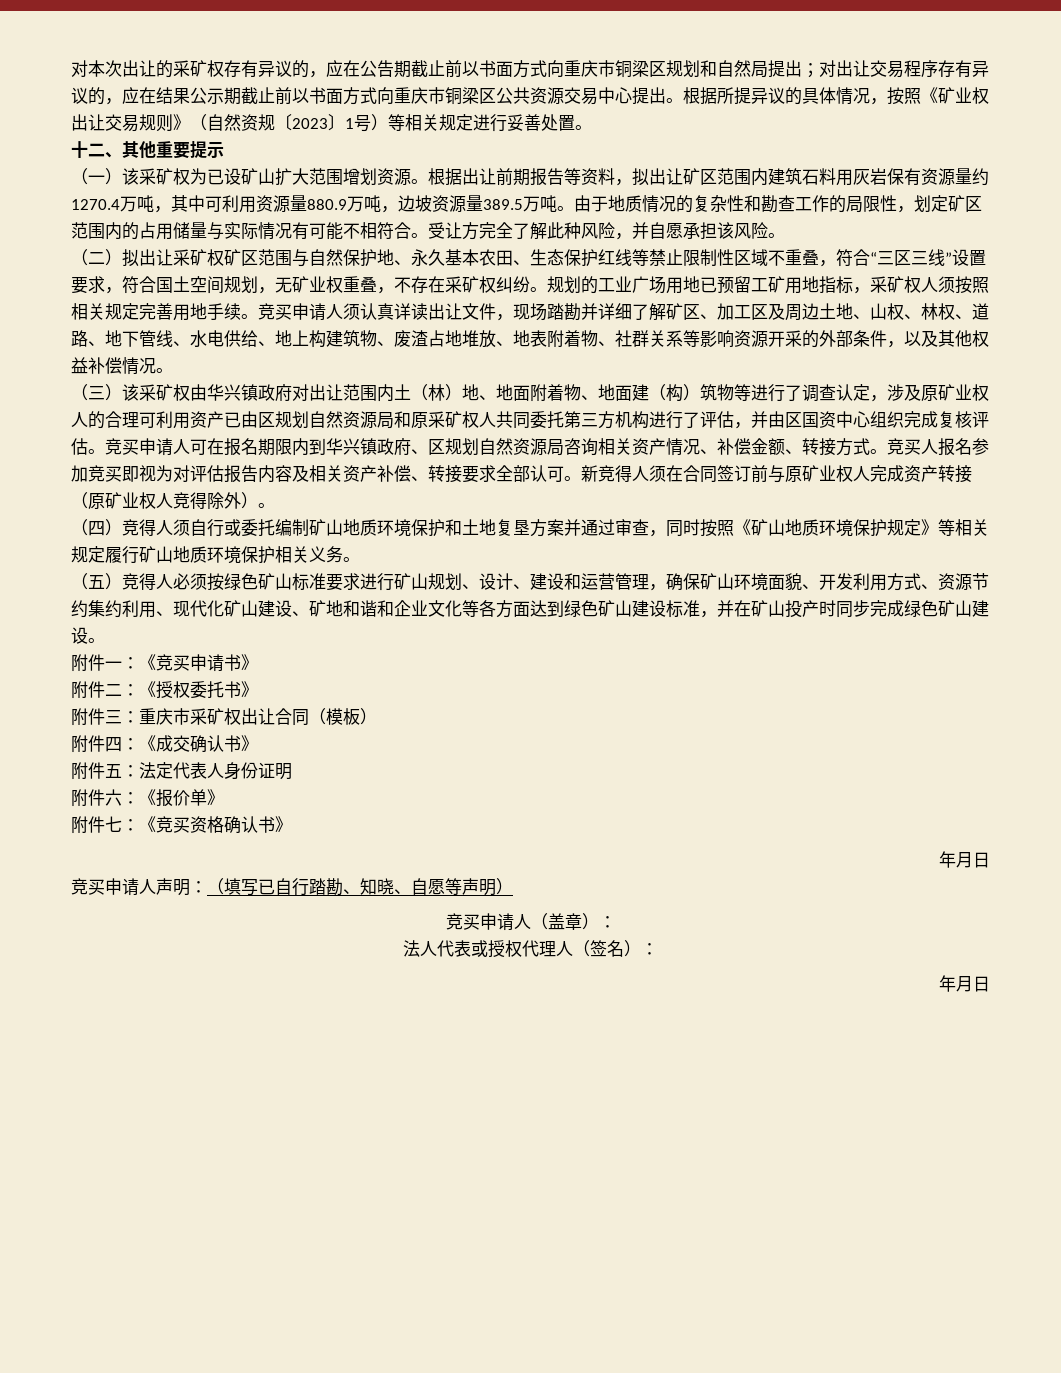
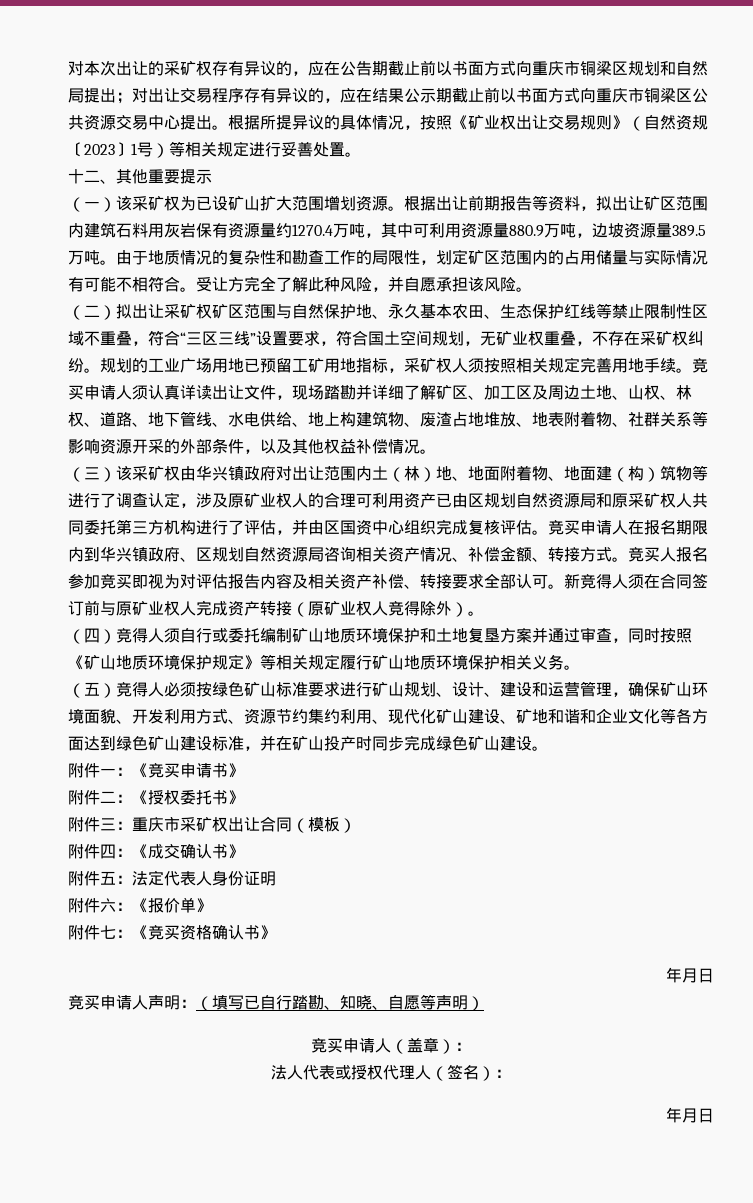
[190,439,207,455] 可 -> (628, 527) none

